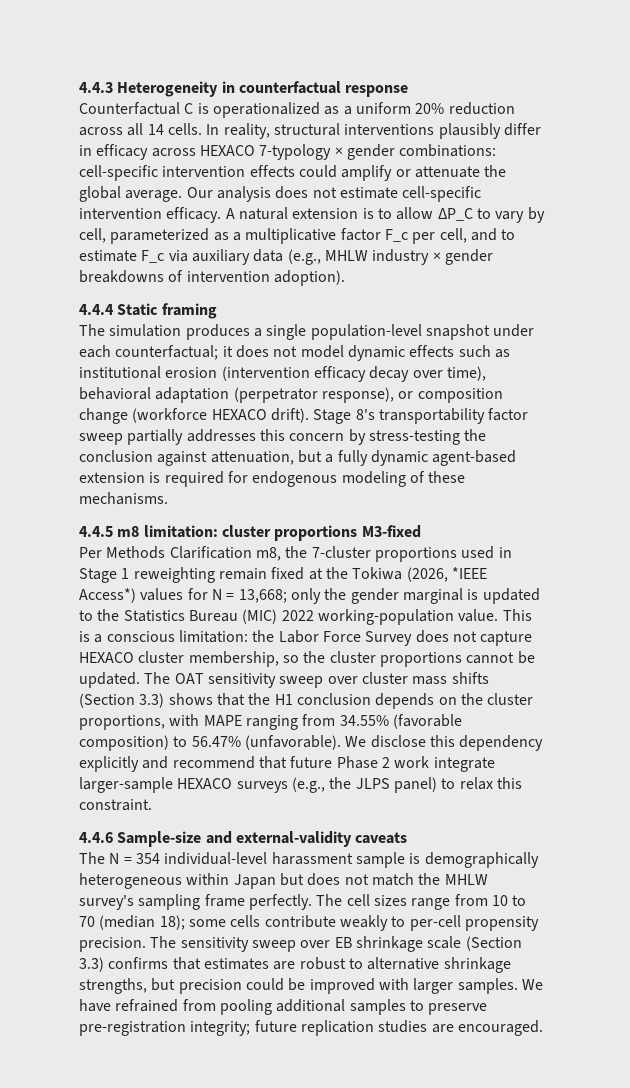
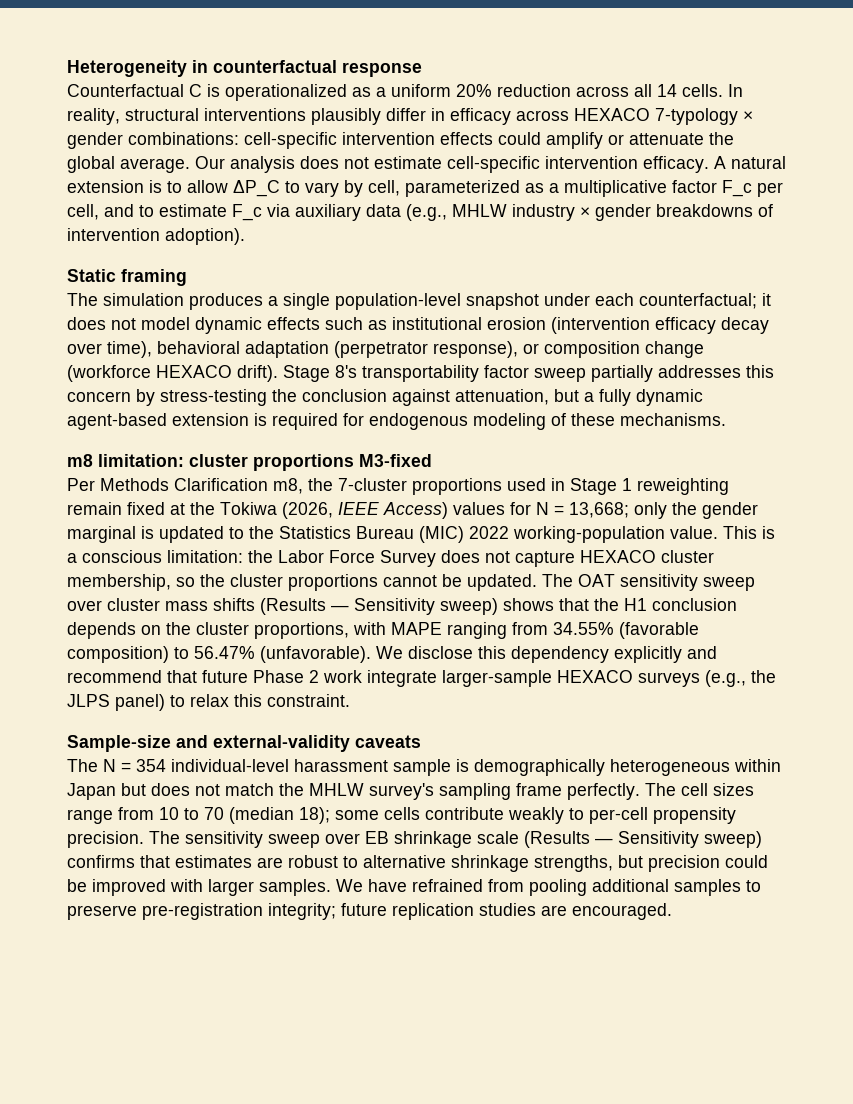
[79,82,113,93] 4.4.3 -> (67, 68) none
[79,304,114,315] 4.4.4 -> (245, 236) none
[79,526,113,537] 4.4.5 -> (726, 419) none
[451,567,487,579] [79,588,136,603] *IEEE Access*) -> [338,502,448,519] IEEE Access)
[79,693,165,708] (Section 3.3) -> [260,598,498,615] (Results — Sensitivity sweep)
[79,832,113,843] 4.4.6 -> (350, 700) none
[465,936,522,951] [79,957,104,972] (Section 3.3) -> [524,831,762,848] (Results — Sensitivity sweep)

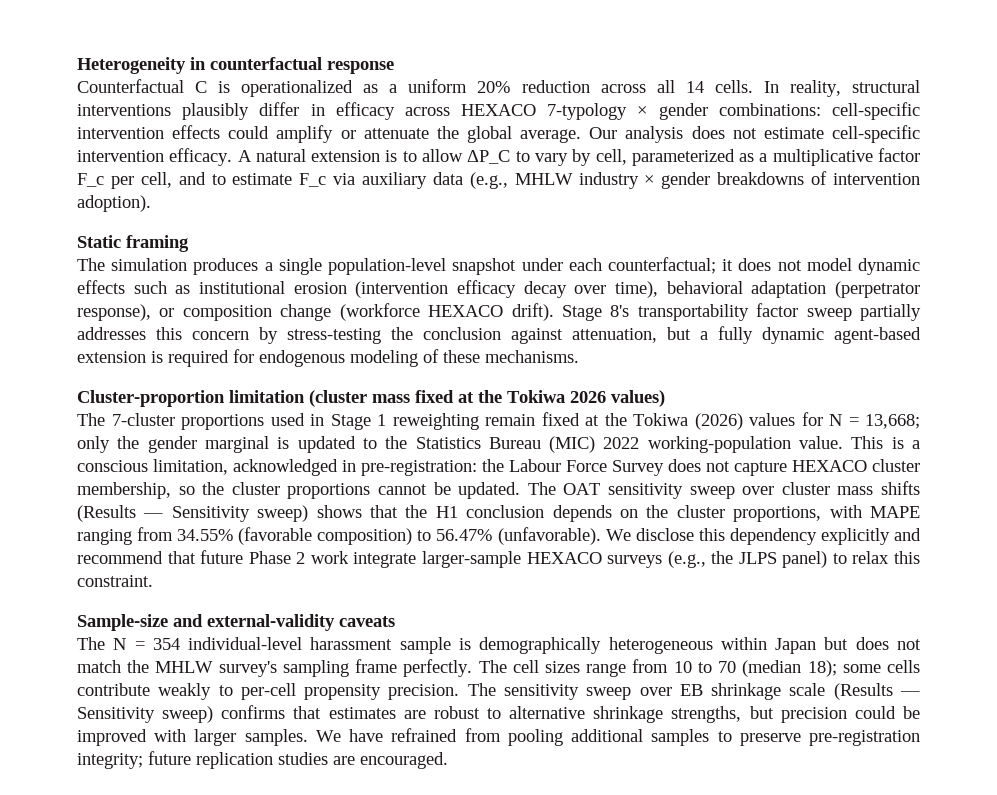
[67,454,432,471] [67,478,333,494] m8 limitation: cluster proportions M3-fixed // Per Methods Clarification m8, the -> [77,390,665,407] [77,413,105,426] Cluster-proportion limitation (cluster mass fixed at the Tokiwa 2026 values) // The
[282,502,448,519] (2026, IEEE Access) -> [694,413,743,430] (2026)
[167,550,324,563] limitation: the Labor -> [153,459,561,476] limitation, acknowledged in pre-registration: the Labour

